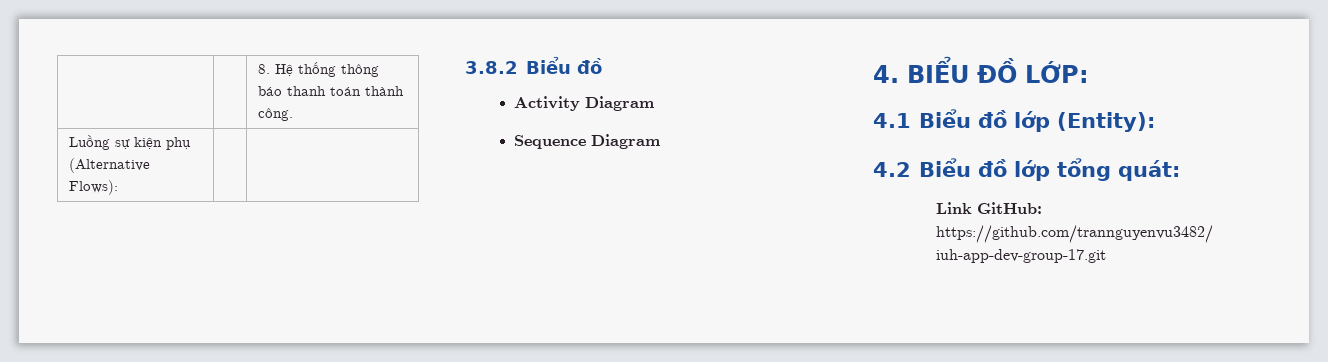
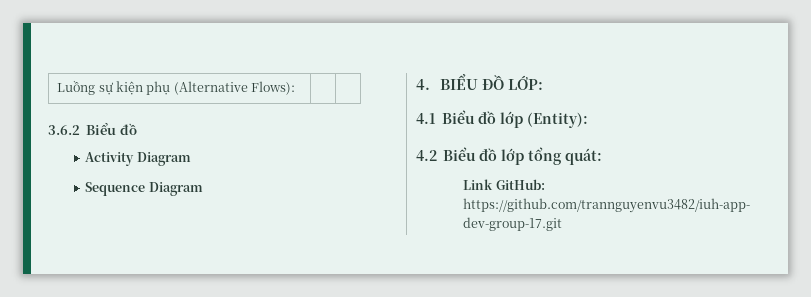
[258,62,380,77] [258,86,405,96] [258,108,294,121] | | 8. Hệ thống thông báo thanh toán thành công. // -> (57, 87) none
[465,61,518,74] 3.8.2 -> [48,125,80,135] 3.6.2

